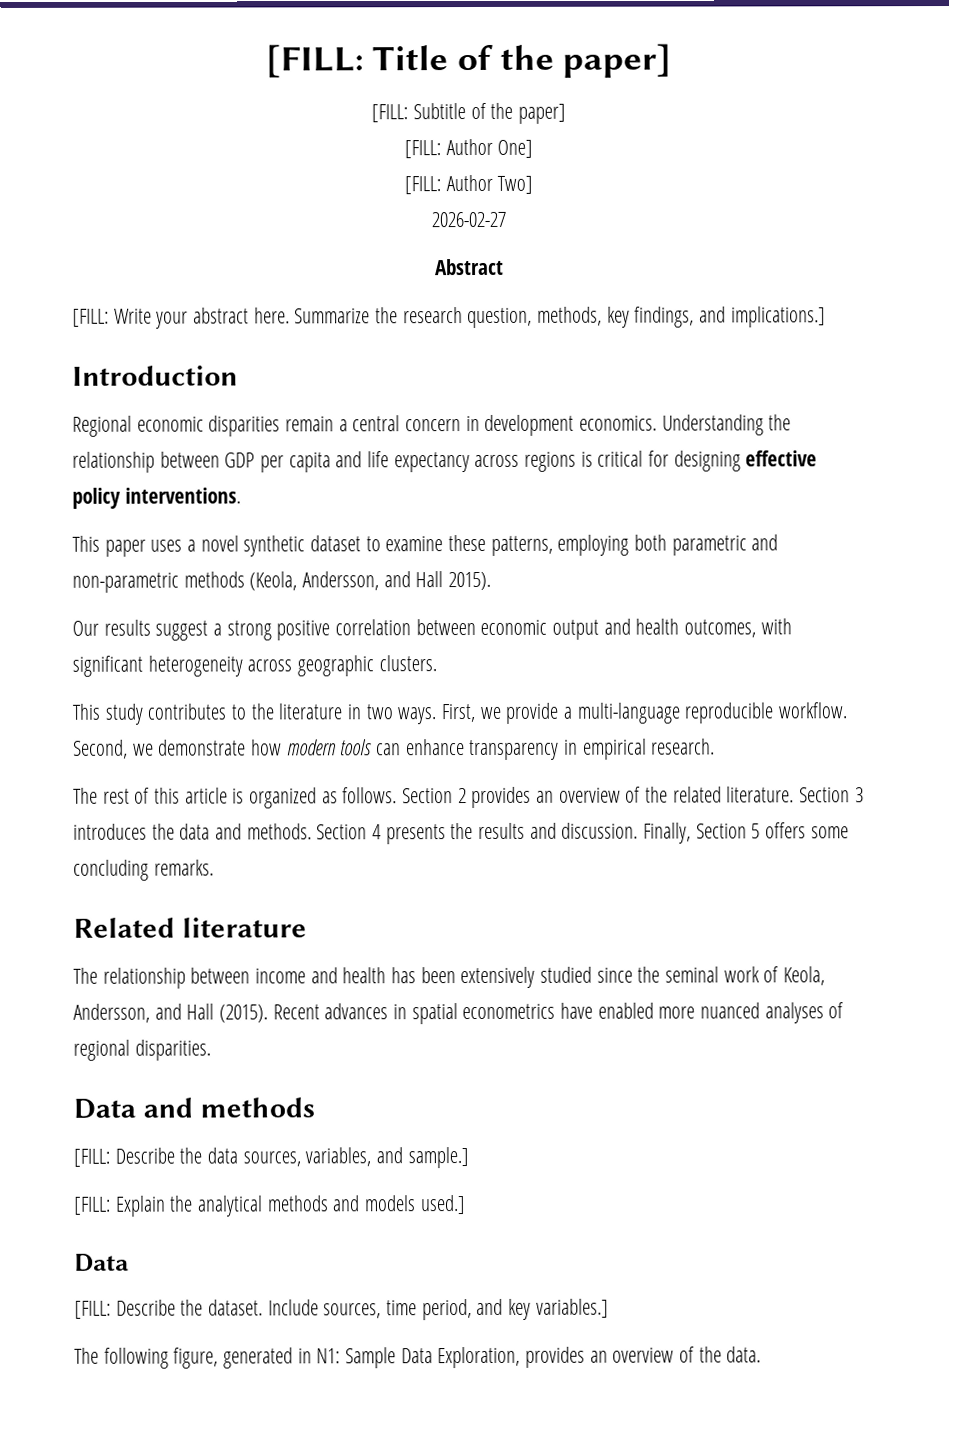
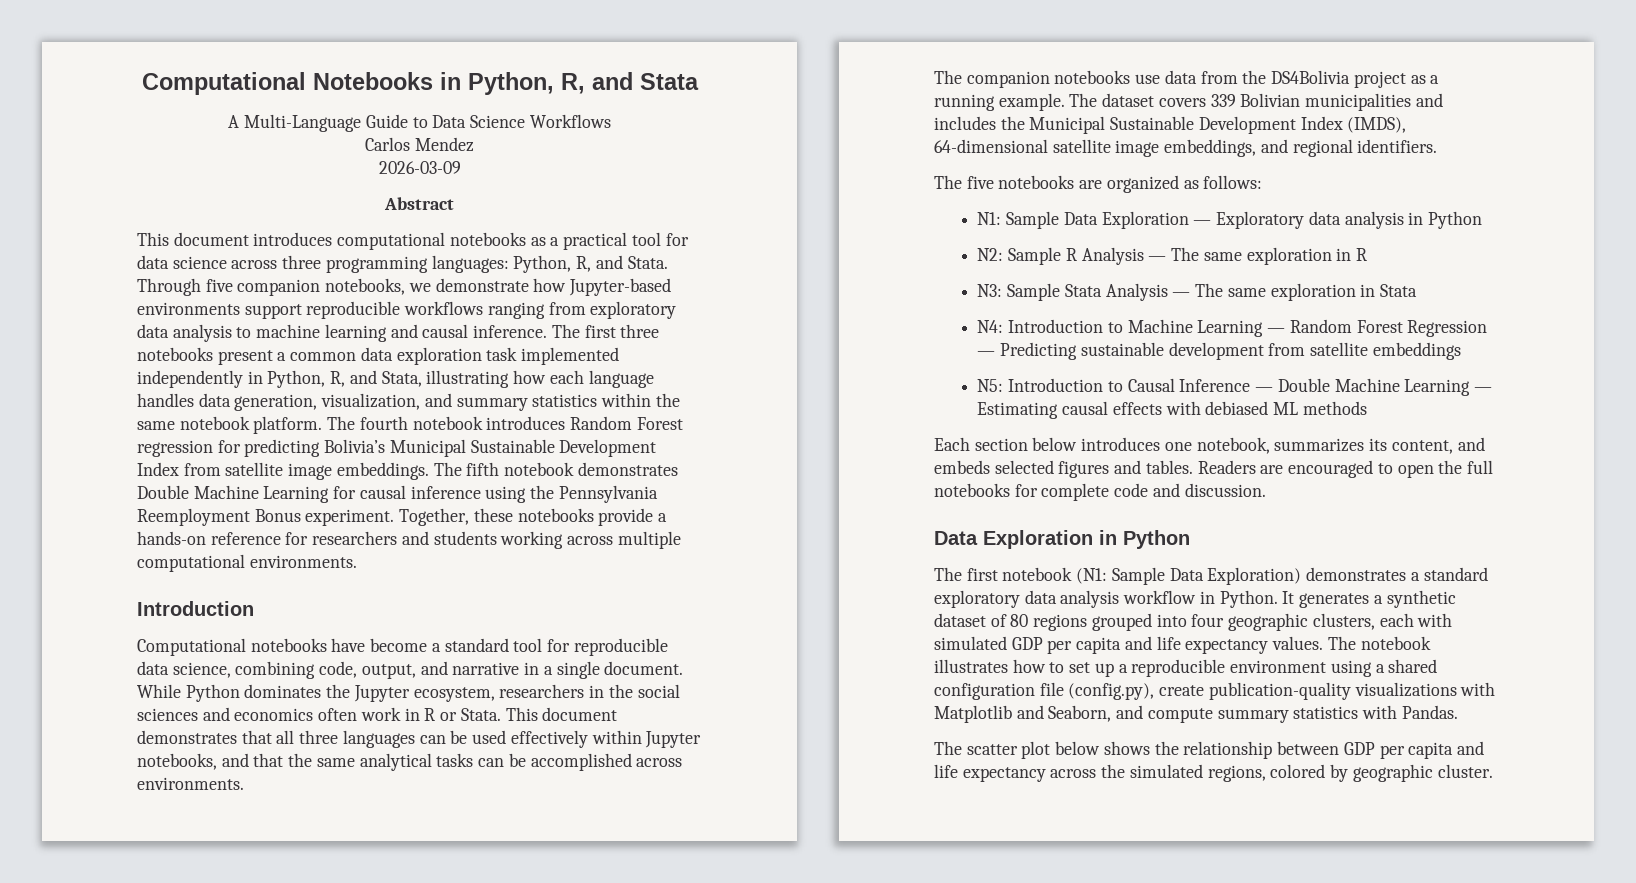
[264,43,673,78] [371,102,566,124] [403,138,534,159] [403,174,534,195] [431,211,506,228] [435,258,504,276] [72,306,826,329] [72,365,238,386] [72,414,764,437] [FILL: Title of the paper] // [FILL: Subtitle of the paper] // [FILL: Author One] // [FILL: Author Two] // 2026-02-27 // Abstract // [FILL: Write your abstract here. Summarize the research question, methods, key findings, and implications.] // Introduction // Regional economic disparities remain a central concern in development economics. Understanding -> [141,72,699,95] [228,114,611,132] [365,137,474,152] [378,161,461,174] [384,197,454,210] [137,232,689,250] [137,255,668,273] [137,278,672,296] [137,301,677,319] [137,324,660,342] [137,347,620,365] [137,370,654,388] [137,393,680,411] [137,416,683,434] [137,439,657,457] [137,462,678,480] [137,485,658,503] [137,508,668,526] [137,531,681,549] [137,554,357,572] [137,601,254,616] [137,638,668,656] [137,661,684,679] [137,684,680,702] [137,707,618,721] [137,730,702,748] [137,753,683,771] [137,777,244,790] [934,70,1440,88] [934,93,1443,111] [934,116,1407,134] [934,139,1438,157] [934,175,1263,193] [977,211,1482,229] [977,247,1367,265] [977,283,1417,301] [977,319,1488,337] [977,342,1461,360] [977,378,1492,396] [977,401,1367,419] [934,437,1485,454] [934,460,1493,478] [934,483,1266,501] [934,530,1190,549] [934,567,1488,585] [934,590,1456,608] [934,613,1453,631] [934,636,1431,654] [934,659,1438,677] [934,682,1496,700] [934,705,1458,723] [934,741,1150,759] Computational Notebooks in Python, R, and Stata // A Multi-Language Guide to Data Science Workflows // Carlos Mendez // 2026-03-09 // Abstract // This document introduces computational notebooks as a practical tool for data science across three programming languages: Python, R, and Stata. Through five companion notebooks, we demonstrate how Jupyter-based environments support reproducible workflows ranging from exploratory data analysis to machine learning and causal inference. The first three notebooks present a common data exploration task implemented independently in Python, R, and Stata, illustrating how each language handles data generation, visualization, and summary statistics within the same notebook platform. The fourth notebook introduces Random Forest regression for predicting Bolivia’s Municipal Sustainable Development Index from satellite image embeddings. The fifth notebook demonstrates Double Machine Learning for causal inference using the Pennsylvania Reemployment Bonus experiment. Together, these notebooks provide a hands-on reference for researchers and students working across multiple computational environments. // Introduction // Computational notebooks have become a standard tool for reproducible data science, combining code, output, and narrative in a single document. While Python dominates the Jupyter ecosystem, researchers in the social sciences and economics often work in R or Stata. This document demonstrates that all three languages can be used effectively within Jupyter notebooks, and that the same analytical tasks can be accomplished across environments. // The companion notebooks use data from the DS4Bolivia project as a running example. The dataset covers 339 Bolivian municipalities and includes the Municipal Sustainable Development Index (IMDS), 64-dimensional satellite image embeddings, and regional identifiers. // The five notebooks are organized as follows: // N1: Sample Data Exploration — Exploratory data analysis in Python // N2: Sample R Analysis — The same exploration in R // N3: Sample Stata Analysis — The same exploration in Stata // N4: Introduction to Machine Learning — Random Forest Regression — Predicting sustainable development from satellite embeddings // N5: Introduction to Causal Inference — Double Machine Learning — Estimating causal effects with debiased ML methods // Each section below introduces one notebook, summarizes its content, and embeds selected figures and tables. Readers are encouraged to open the full notebooks for complete code and discussion. // Data Exploration in Python // The first notebook (N1: Sample Data Exploration) demonstrates a standard exploratory data analysis workflow in Python. It generates a synthetic dataset of 80 regions grouped into four geographic clusters, each with simulated GDP per capita and life expectancy values. The notebook illustrates how to set up a reproducible environment using a shared configuration file (config.py), create publication-quality visualizations with Matplotlib and Seaborn, and compute summary statistics with Pandas. // The scatter plot below shows
[524,450,818,472] [72,487,241,509] [72,534,779,557] [72,571,492,593] [72,618,792,641] [72,655,437,677] [72,702,848,725] [73,738,716,761] [73,786,864,809] [73,822,849,845] [73,859,214,881] [73,917,307,938] [73,966,826,989] [73,1002,845,1025] [73,1039,211,1061] [73,1097,315,1119] [73,1147,469,1169] [73,1195,466,1217] [74,1253,129,1272] [74,1298,609,1321] [74,1346,762,1369] regions is critical for designing effective policy interventions. // This paper uses a novel synthetic dataset to examine these patterns, employing both parametric and non-parametric methods (Keola, Andersson, and Hall 2015). // Our results suggest a strong positive correlation between economic output and health outcomes, with significant heterogeneity across geographic clusters. // This study contributes to the literature in two ways. First, we provide a multi-language reproducible workflow. Second, we demonstrate how modern tools can enhance transparency in empirical research. // The rest of this article is organized as follows. Section 2 provides an overview of the related literature. Section 3 introduces the data and methods. Section 4 presents the results and discussion. Finally, Section 5 offers some concluding remarks. // Related literature // The relationship between income and health has been extensively studied since the seminal work of Keola, Andersson, and Hall (2015). Recent advances in spatial econometrics have enabled more nuanced analyses of regional disparities. // Data and methods // [FILL: Describe the data sources, variables, and sample.] // [FILL: Explain the analytical methods and models used.] // Data // [FILL: Describe the dataset. Include sources, time period, and key variables.] // The following figure, generated in N1: Sample Data Exploration, provides an overview of the data. -> [1101,764,1493,782] the simulated regions, colored by geographic cluster.

